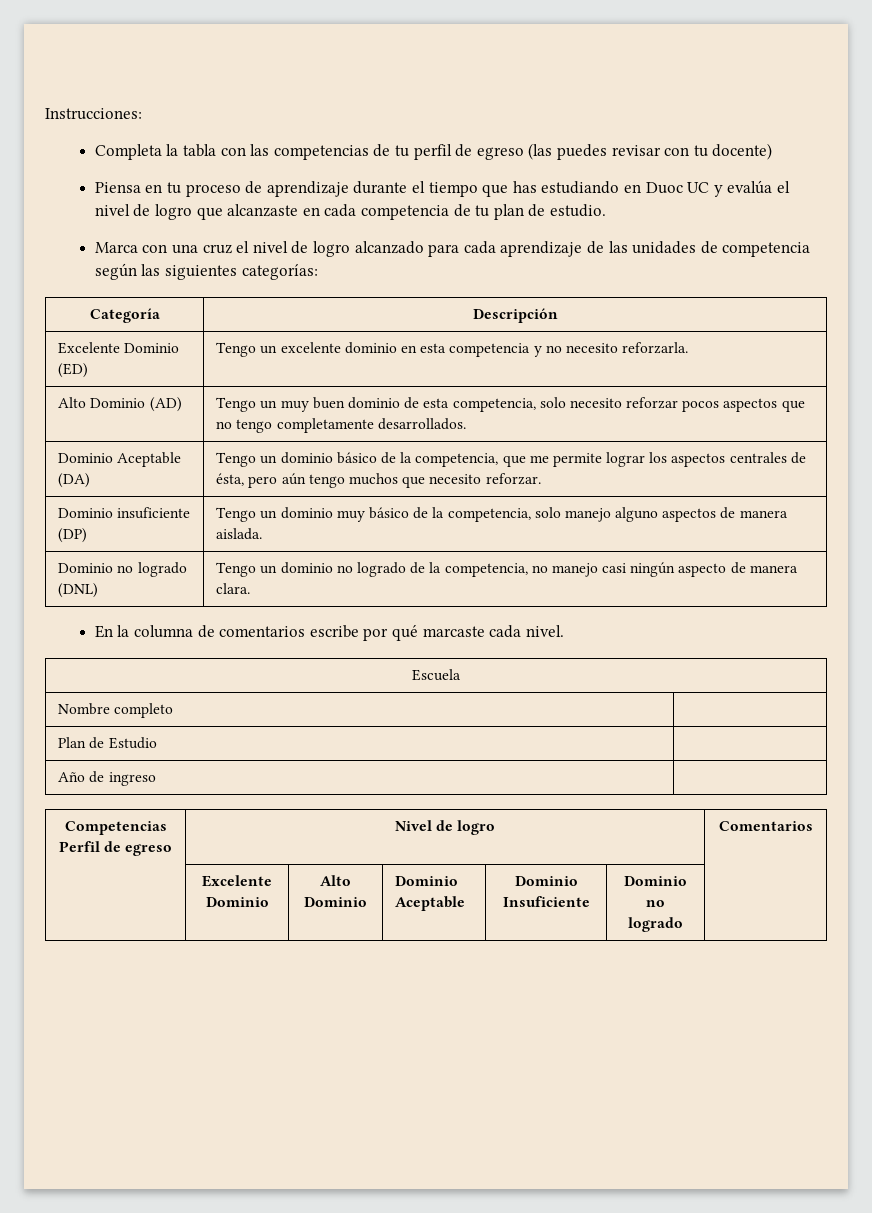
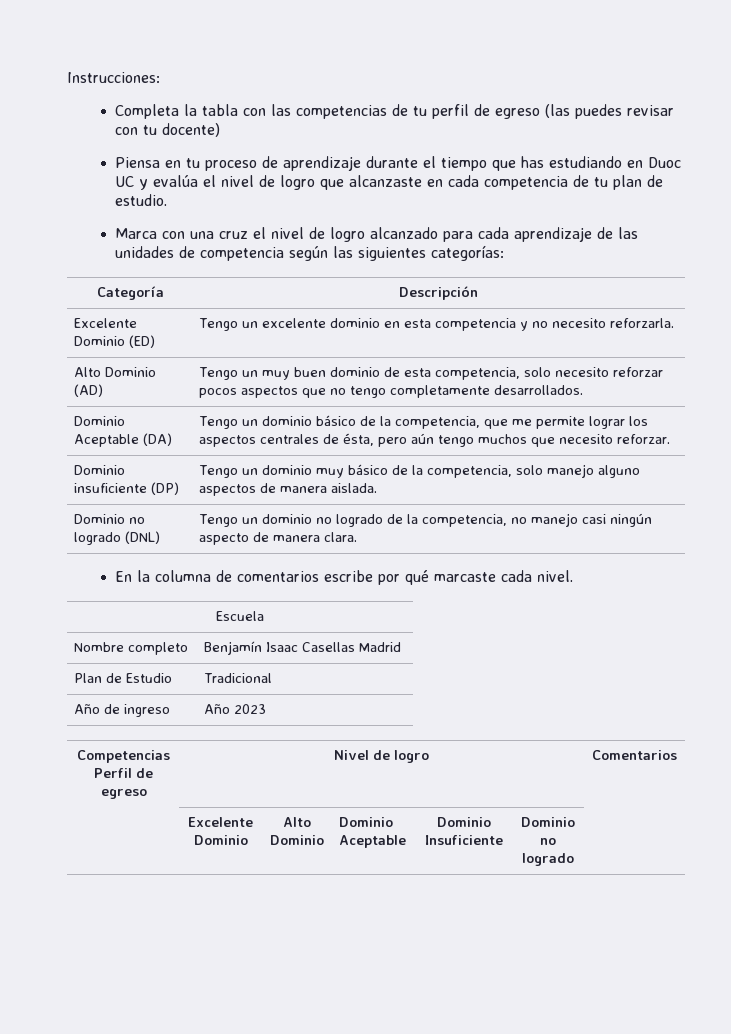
(174, 710) none -> [204,641,402,655] Benjamín Isaac Casellas Madrid
(157, 743) none -> [204,673,273,683] Tradicional
(156, 779) none -> [204,704,267,714] Año 2023

